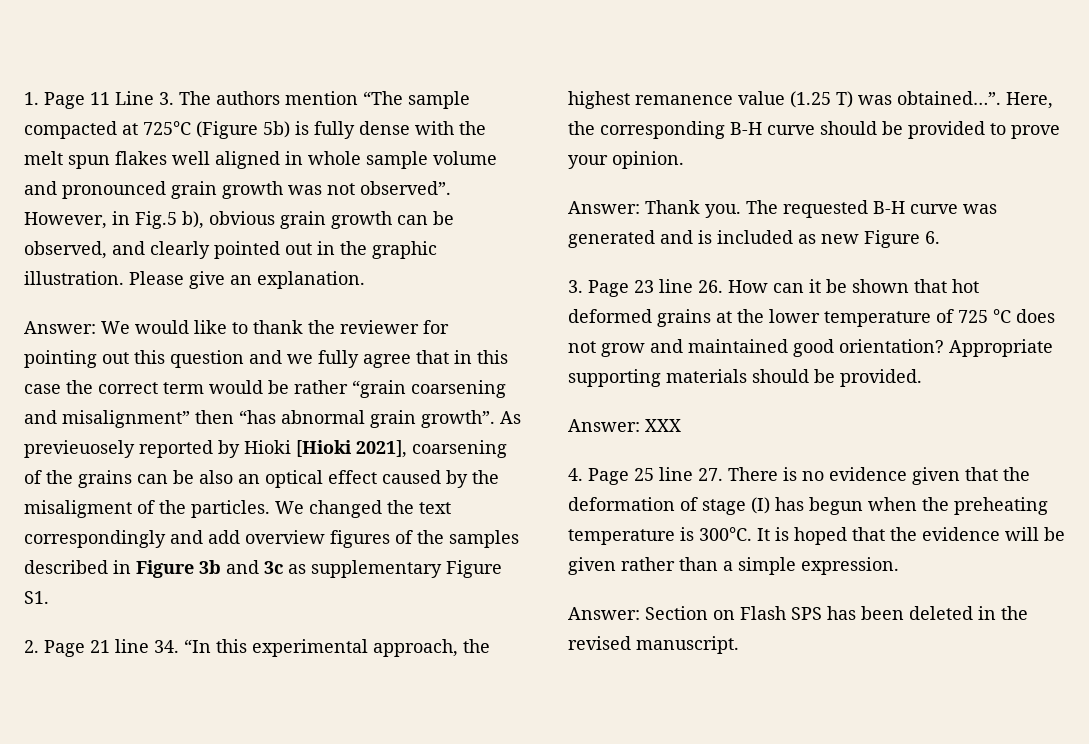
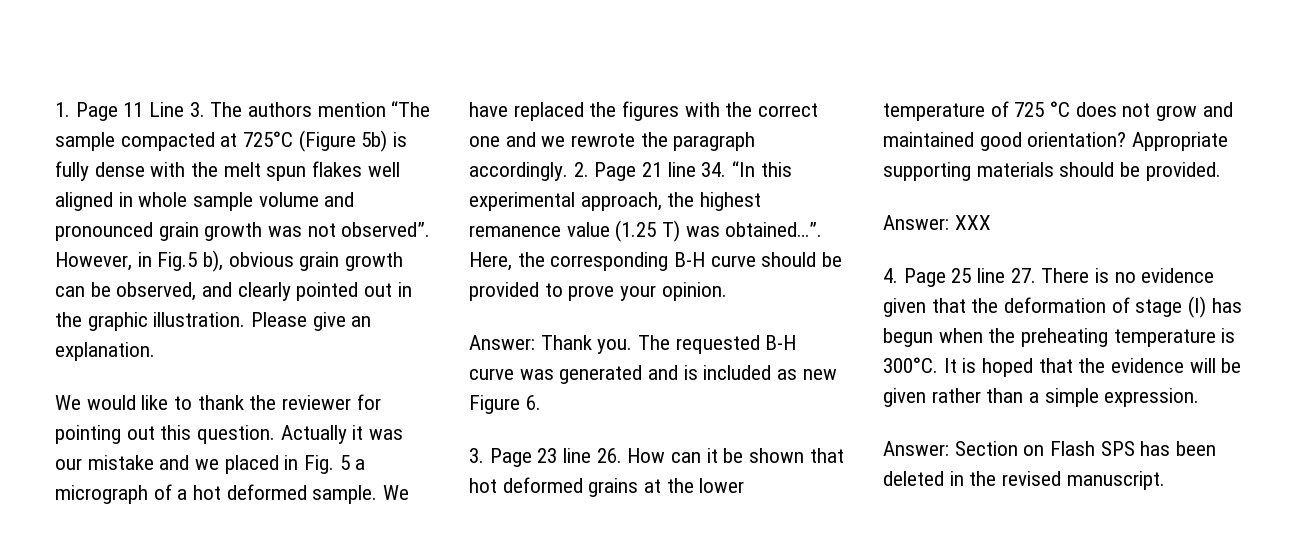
[24,321,96,334] Answer: -> (155, 351) none
[170,350,508,368] [24,380,506,398] [24,410,521,428] [24,440,507,458] [24,470,499,488] [24,500,451,518] [24,530,519,548] [24,560,502,578] [24,591,49,604] question and we fully agree that in this case the correct term would be rather “grain coarsening and misalignment” then “has abnormal grain growth”. As previeuosely reported by Hioki [Hioki 2021], coarsening of the grains can be also an optical effect caused by the misaligment of the particles. We changed the text correspondingly and add overview figures of the samples described in Figure 3b and 3c as supplementary Figure S1. // -> [197,425,404,444] [55,455,366,474] [55,484,410,504] [469,101,819,121] [469,132,756,151] [469,162,568,181] question. Actually it was our mistake and we placed in Fig. 5 a micrograph of a hot deformed sample. We have replaced the figures with the correct one and we rewrote the paragraph accordingly.

